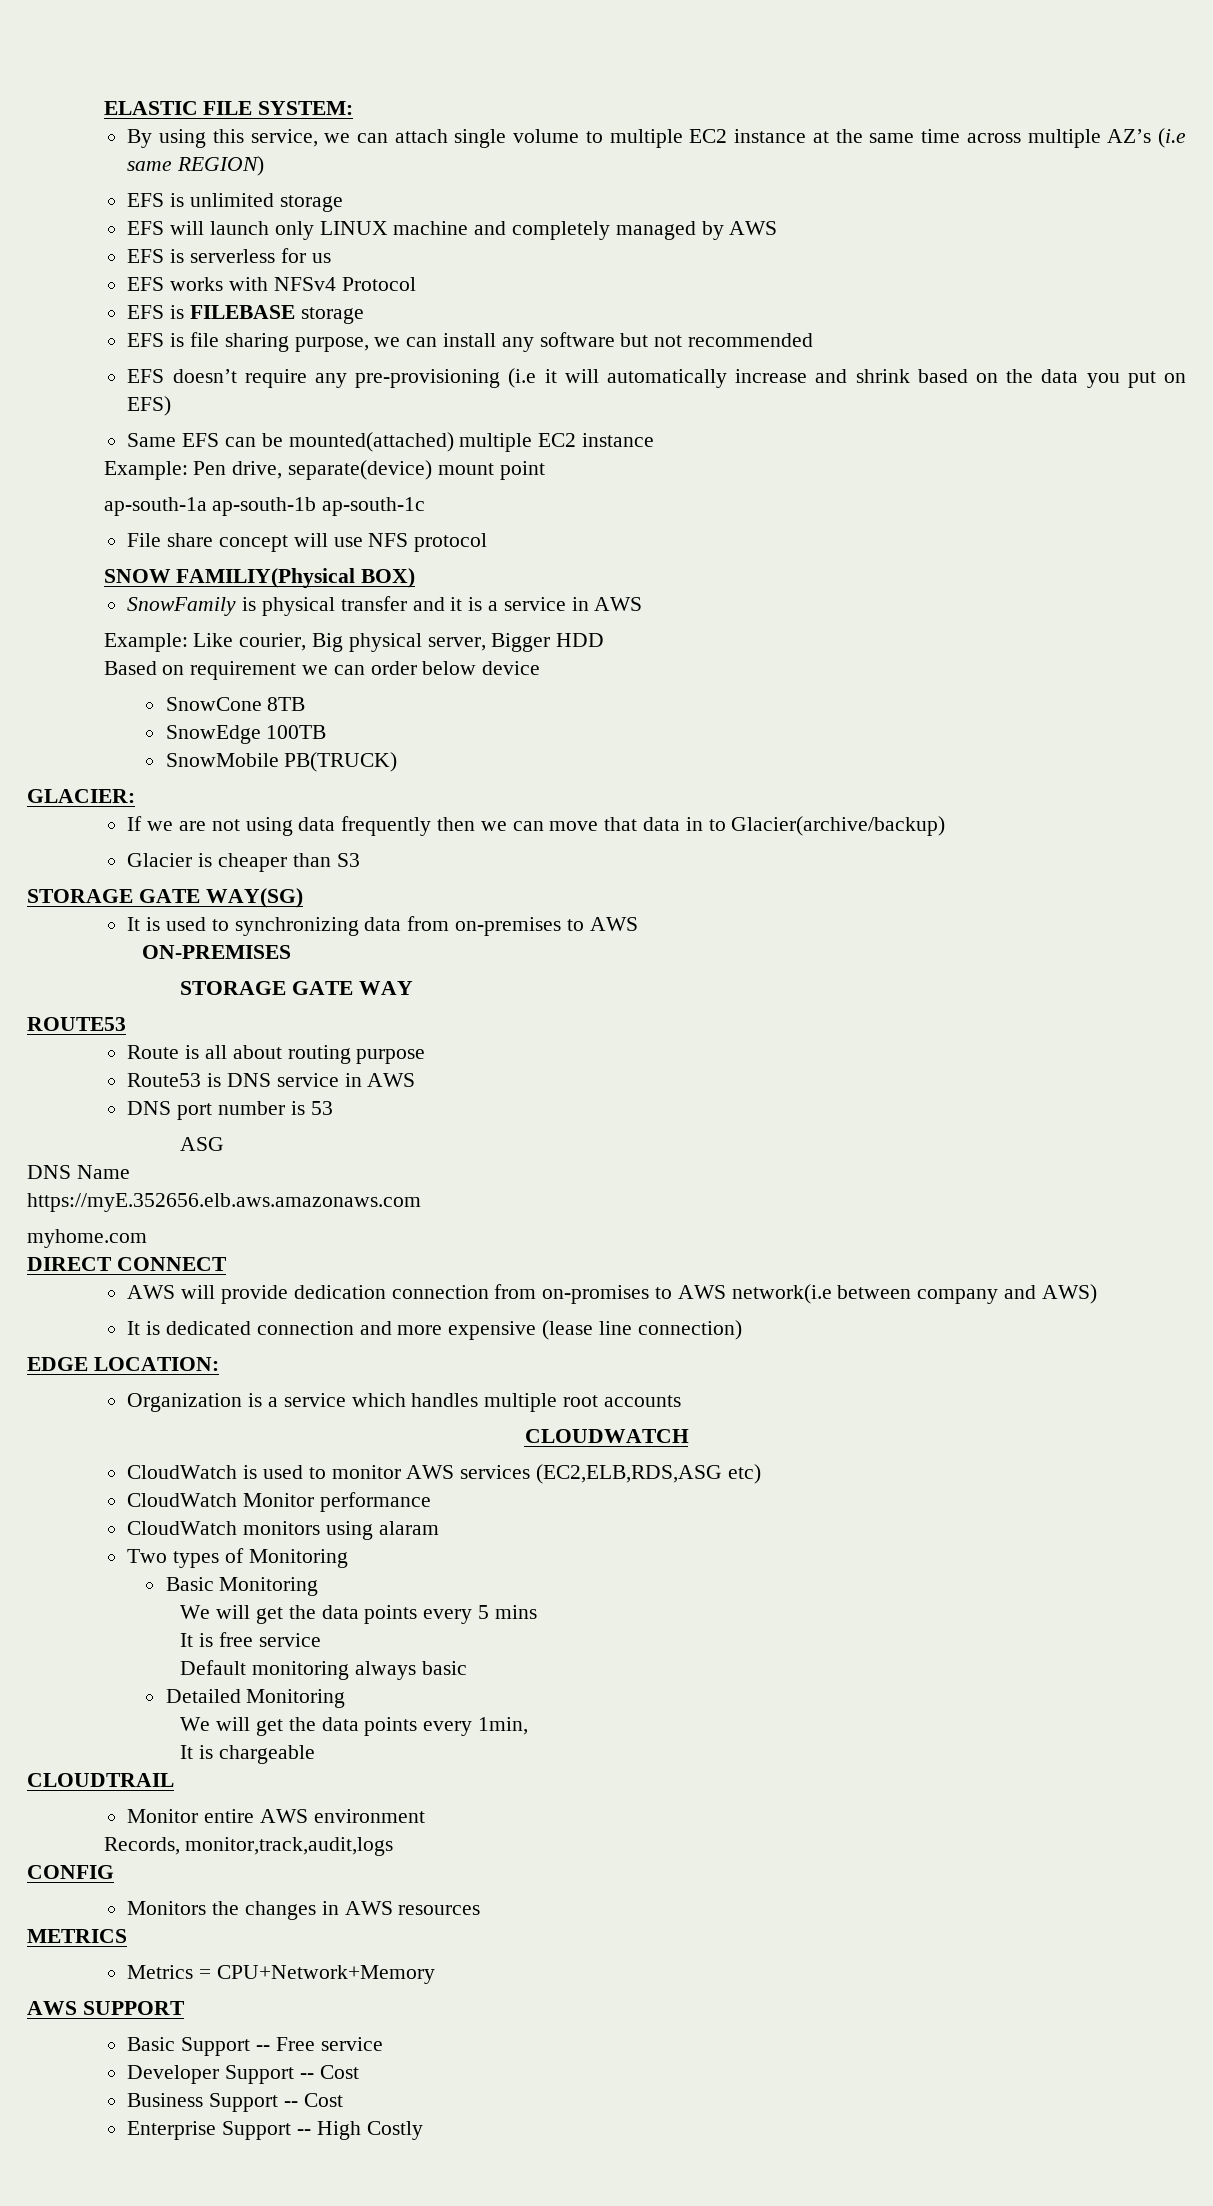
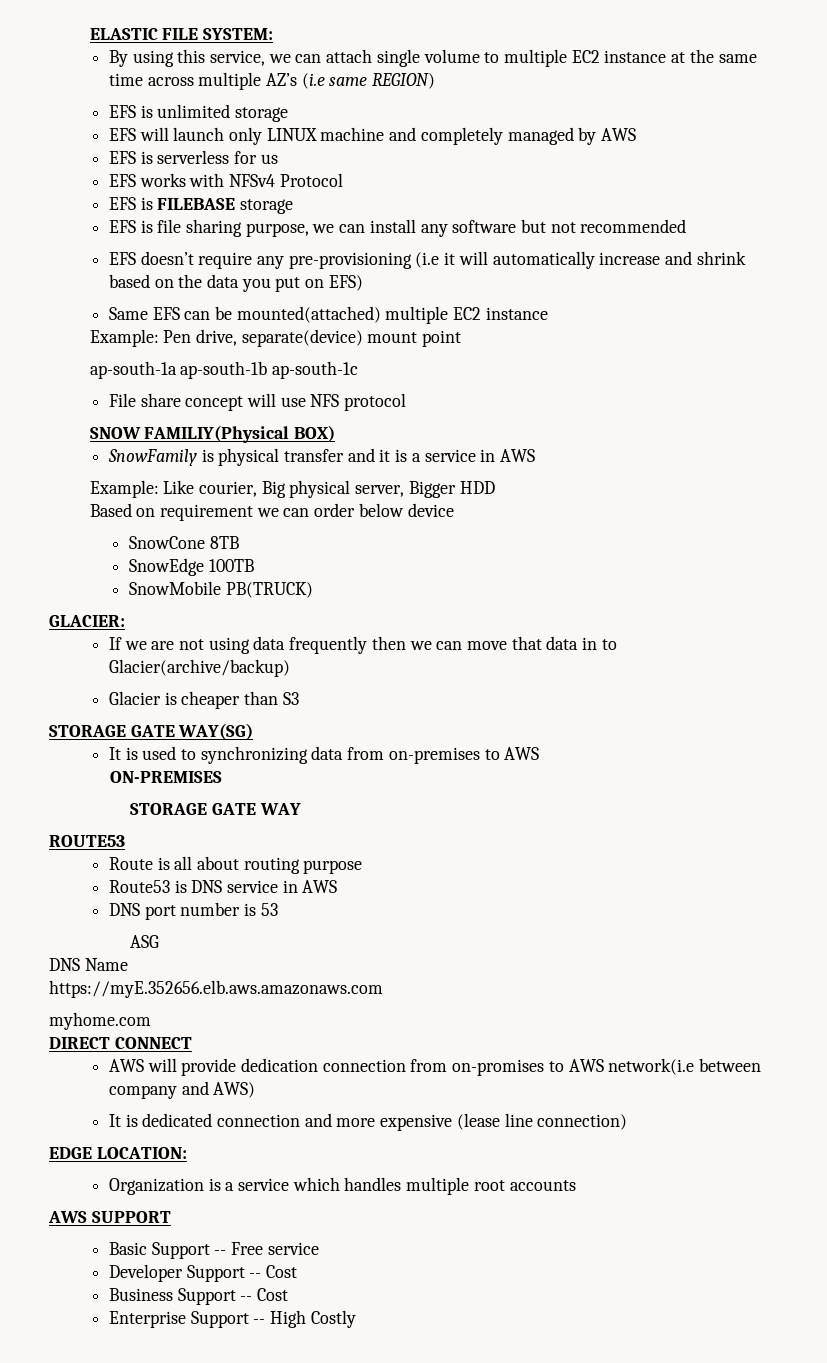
[524,1429,689,1443] [127,1464,761,1484] [127,1492,431,1512] [127,1521,439,1540] [127,1548,348,1568] [165,1577,319,1596] [180,1605,537,1624] [180,1632,321,1647] [180,1660,467,1680] [165,1689,346,1708] [180,1717,528,1736] [180,1745,315,1764] [27,1773,174,1787] [127,1809,425,1823] [103,1837,394,1856] [27,1865,114,1879] [127,1901,481,1920] [27,1929,127,1943] [127,1965,435,1984] // CLOUDWATCH // CloudWatch is used to monitor AWS services (EC2,ELB,RDS,ASG etc) // CloudWatch Monitor performance // CloudWatch monitors using alaram // Two types of Monitoring // Basic Monitoring // We will get the data points every 5 mins // It is free service // Default monitoring always basic // Detailed Monitoring // We will get the data points every 1min, // It is chargeable // CLOUDTRAIL // Monitor entire AWS environment // Records, monitor,track,audit,logs // CONFIG // Monitors the changes in AWS resources // METRICS // Metrics = CPU+Network+Memory -> (576, 1185) none

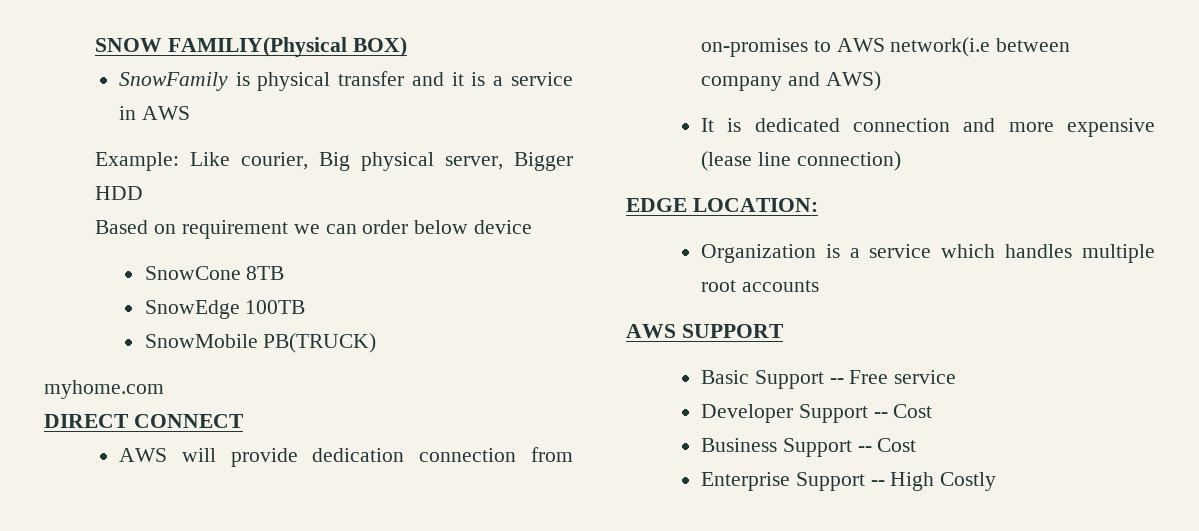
[89,28,273,40] [108,49,757,67] [108,72,436,90] [108,104,288,122] [108,127,637,145] [108,150,278,164] [108,173,343,187] [108,197,293,214] [108,219,687,237] [108,251,746,269] [108,274,363,292] [108,306,548,324] [89,329,462,347] [89,361,358,379] [108,393,407,411] ELASTIC FILE SYSTEM: // By using this service, we can attach single volume to multiple EC2 instance at the same time across multiple AZ’s (i.e same REGION) // EFS is unlimited storage // EFS will launch only LINUX machine and completely managed by AWS // EFS is serverless for us // EFS works with NFSv4 Protocol // EFS is FILEBASE storage // EFS is file sharing purpose, we can install any software but not recommended // EFS doesn’t require any pre-provisioning (i.e it will automatically increase and shrink based on the data you put on EFS) // Same EFS can be mounted(attached) multiple EC2 instance // Example: Pen drive, separate(device) mount point // ap-south-1a ap-south-1b ap-south-1c // File share concept will use NFS protocol // -> (95, 45) none
[49,615,125,627] [108,636,617,654] [108,659,290,677] [108,691,299,709] [49,723,254,740] [108,746,540,764] [109,771,222,783] [130,803,301,815] [49,835,125,847] [108,856,363,874] [108,880,338,893] [108,902,278,920] [130,935,160,948] [49,958,128,971] [49,980,383,998] // GLACIER: // If we are not using data frequently then we can move that data in to Glacier(archive/backup) // Glacier is cheaper than S3 // STORAGE GATE WAY(SG) // It is used to synchronizing data from on-premises to AWS // ON-PREMISES // STORAGE GATE WAY // ROUTE53 // Route is all about routing purpose // Route53 is DNS service in AWS // DNS port number is 53 // ASG // DNS Name // https://myE.352656.elb.aws.amazonaws.com -> (377, 343) none

